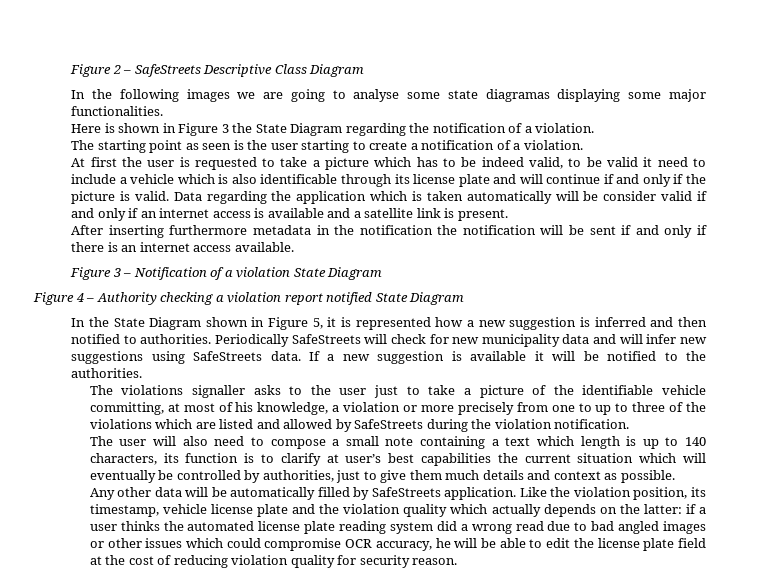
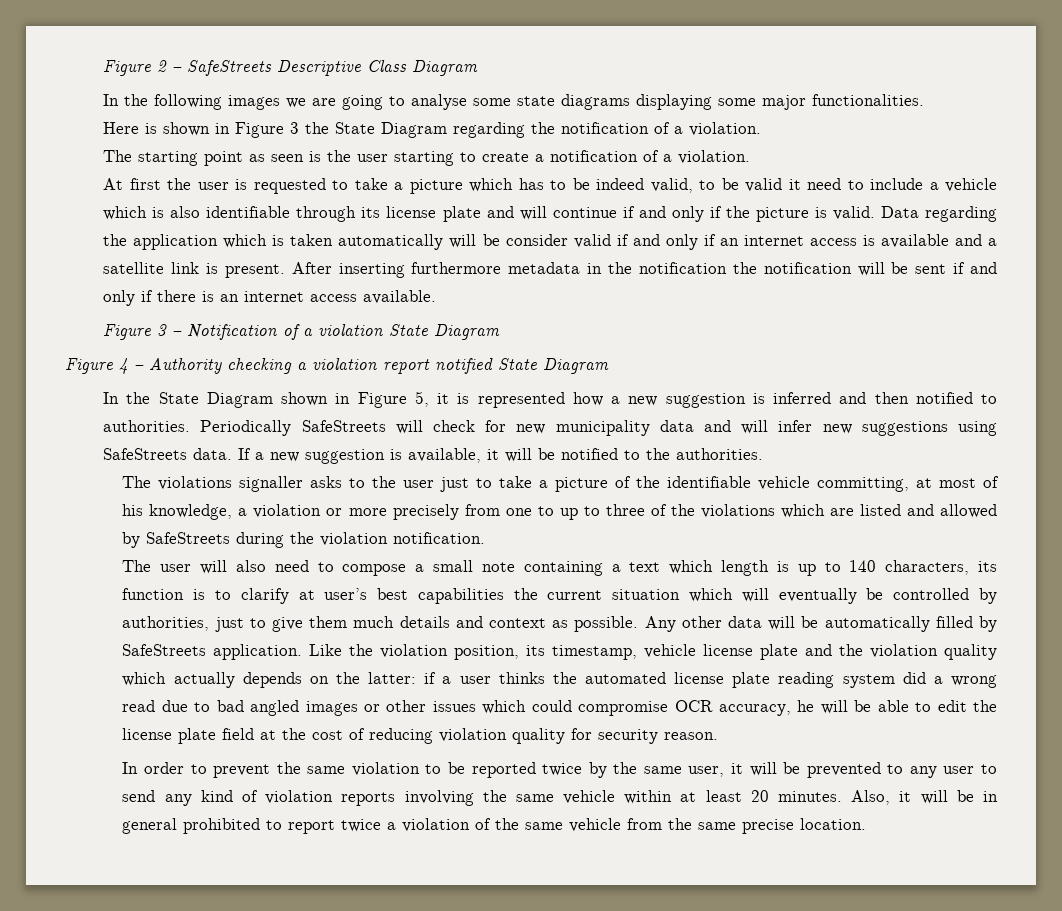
[485,89,550,102] diagramas -> [561,94,631,110] diagrams
[260,174,338,184] identificable -> [206,206,291,218] identifiable
(508, 215) // -> (285, 271) none
[470,351,527,361] available -> [408,448,482,463] available,
(675, 476) // -> (639, 624) none
(458, 561) none -> [122,762,997,778] [122,790,998,806] [122,818,867,834] // In order to prevent the same violation to be reported twice by the same user, it will be prevented to any user to send any kind of violation reports involving the same vehicle within at least 20 minutes. Also, it will be in general prohibited to report twice a violation of the same vehicle from the same precise location.

